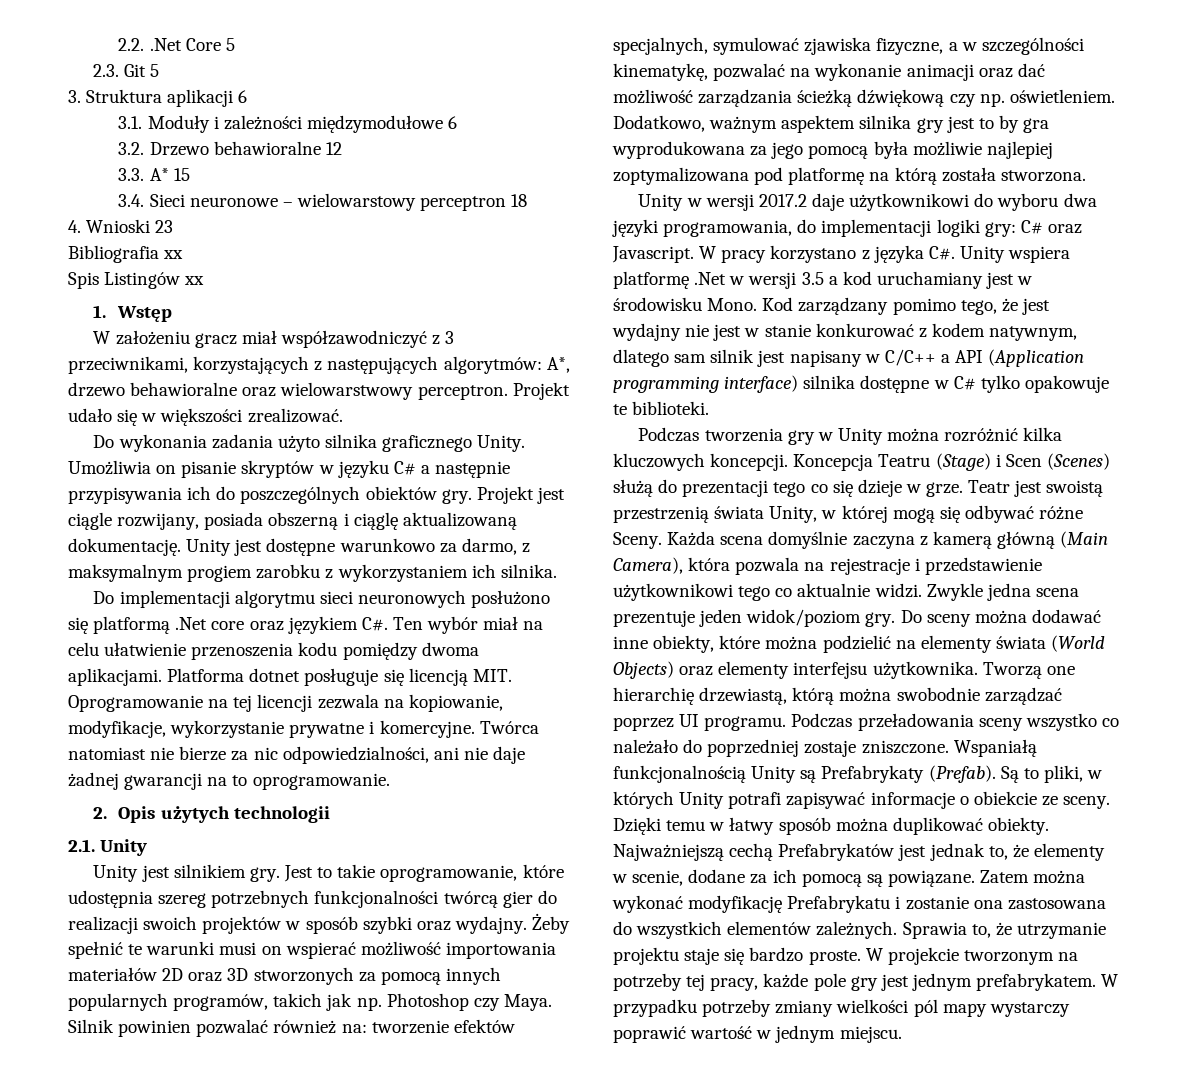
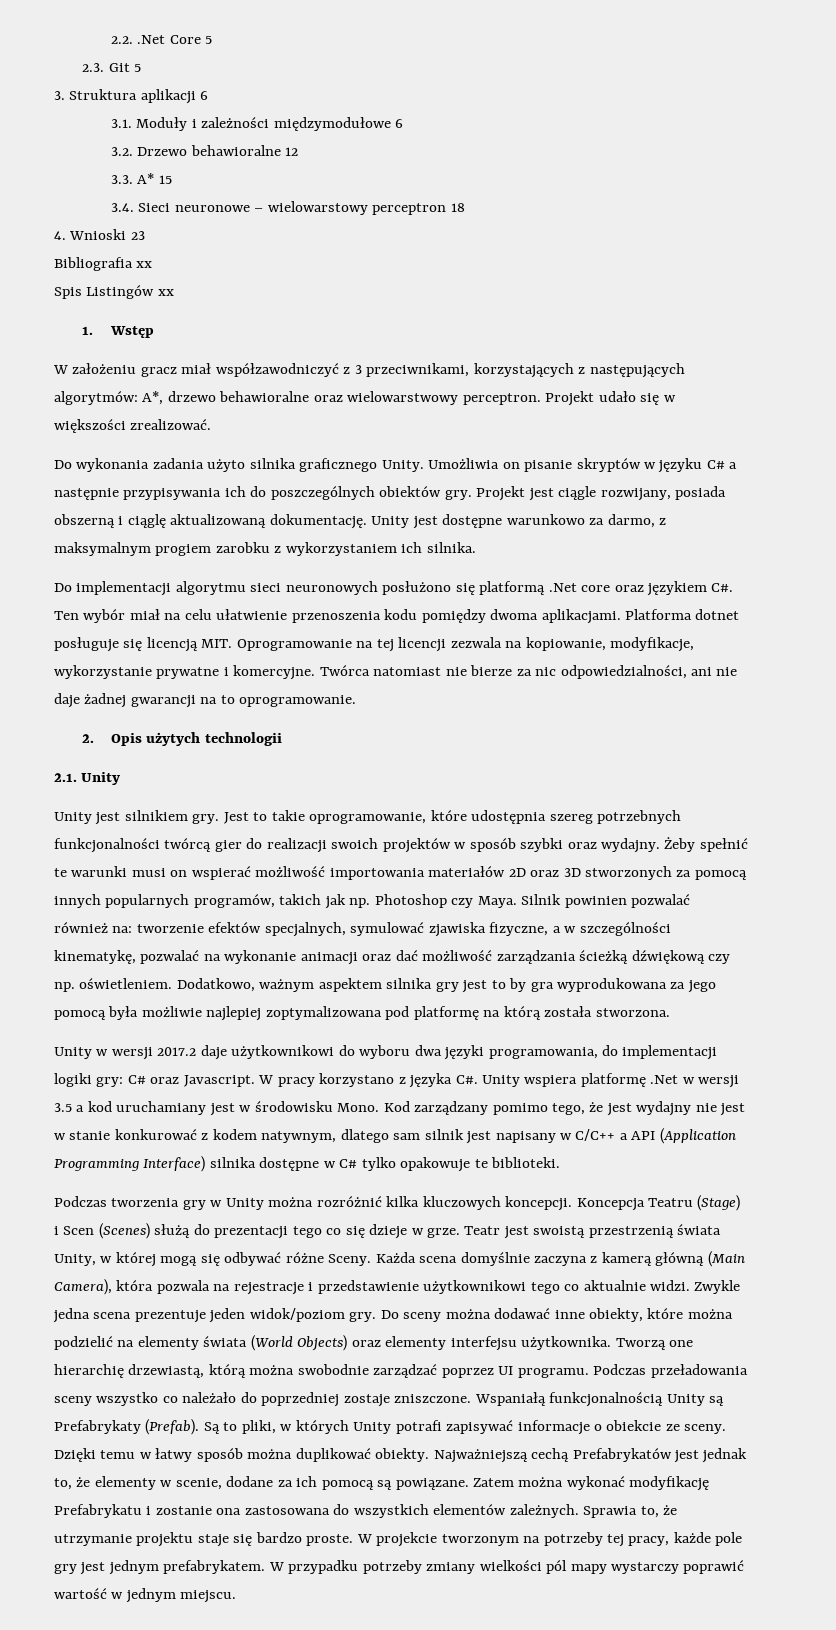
[613,375,799,393] programming interface) -> [54,1156,206,1172] Programming Interface)

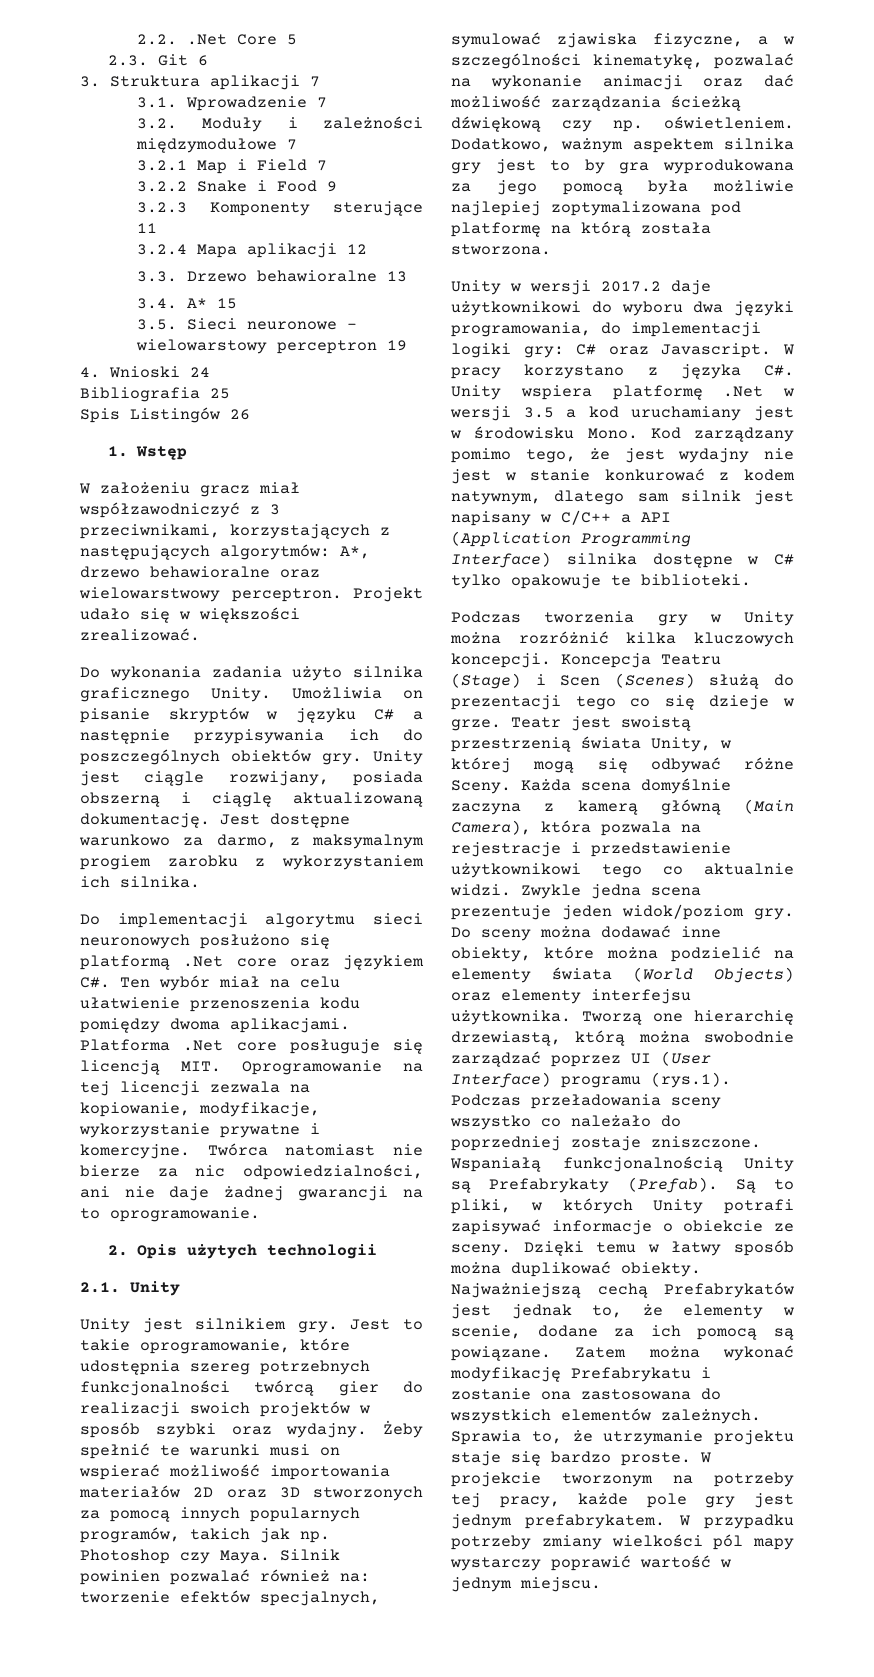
[134,64,142,72] 5 -> [198,55,209,66] 6
[200,91,209,100] 6 -> [310,76,320,87] 7
(132, 123) none -> [185,96,327,111] [136,118,177,129] Wprowadzenie 7 // 3.2.
[395,119,404,128] [110,145,299,156] [110,175,133,184] 6 // 3.2. Drzewo behawioralne 12 // 3.3. -> [286,139,297,150] [136,159,327,174] [136,180,337,192] [136,201,423,216] [136,223,157,233] [136,243,367,258] [136,270,407,282] [136,298,177,309] 7 // 3.2.1 Map i Field 7 // 3.2.2 Snake i Food 9 // 3.2.3 Komponenty sterujące 11 // 3.2.4 Mapa aplikacji 12 // 3.3. Drzewo behawioralne 13 // 3.4.
[110,203,134,212] 3.4. -> [136,319,177,330] 3.5.
[450,203,465,212] 18 -> [386,340,407,351] 19
[130,231,145,240] 23 -> [190,367,210,377] 24
[136,261,153,268] xx -> [210,388,230,399] 25
[157,289,174,296] xx -> [230,409,250,420] 26
[476,486,526,501] Projekt -> [373,750,423,765] Unity
[371,516,438,529] Unity jest -> [220,814,260,825] Jest
[695,609,740,620] dotnet -> [183,1040,277,1051] .Net core
[517,1368,589,1378] programu. -> [661,1051,711,1066] [451,1072,731,1088] (User Interface) programu (rys.1).

